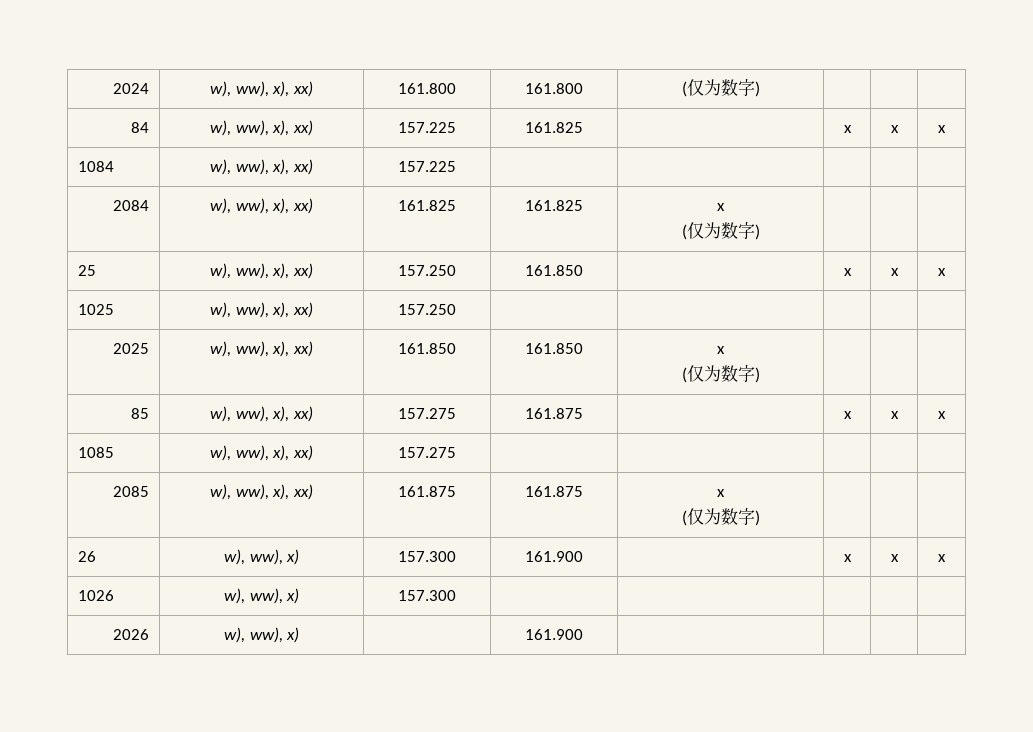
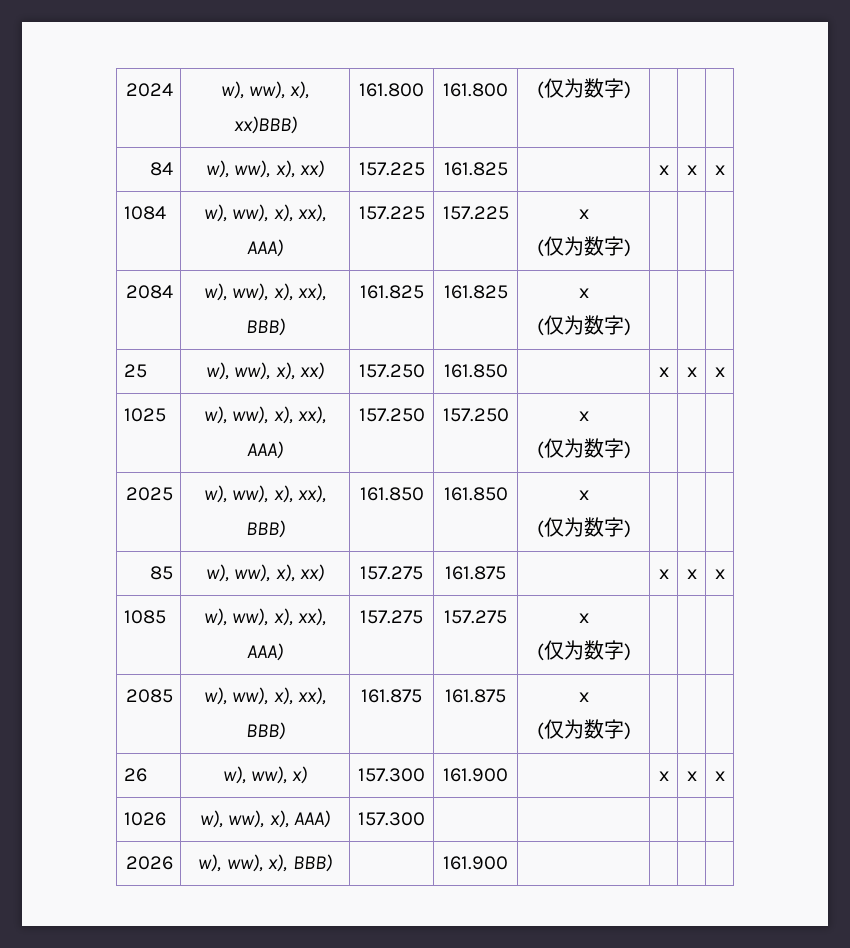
[292,81,313,97] xx) -> [233,116,297,134] xx)BBB)
[292,159,313,175] [398,161,456,172] xx) | 157.225 | | -> [298,204,327,222] [247,239,283,257] [358,206,425,220] [442,206,509,220] [578,209,589,219] [536,236,631,257] xx), AAA) | 157.225 | 157.225 | x // (仅为数字)
[292,198,313,214] xx) -> [298,283,327,301] [245,318,285,336] xx), BBB)
[292,302,313,318] [398,304,456,315] xx) | 157.250 | | -> [298,406,327,424] [247,441,283,459] [358,408,425,422] [442,408,509,422] [578,411,589,421] [536,438,631,459] xx), AAA) | 157.250 | 157.250 | x // (仅为数字)
[292,341,313,357] xx) -> [298,485,327,503] [245,520,285,538] xx), BBB)
[292,445,313,461] [398,447,456,458] xx) | 157.275 | | -> [298,608,327,626] [247,643,283,661] [360,610,423,624] [444,610,507,624] [578,613,589,623] [536,640,631,661] xx), AAA) | 157.275 | 157.275 | x // (仅为数字)
[292,484,313,500] xx) -> [298,687,327,705] [245,722,285,740] xx), BBB)
[286,588,300,604] x) -> [269,810,331,828] x), AAA)
[286,627,300,643] x) -> [268,854,332,872] x), BBB)

